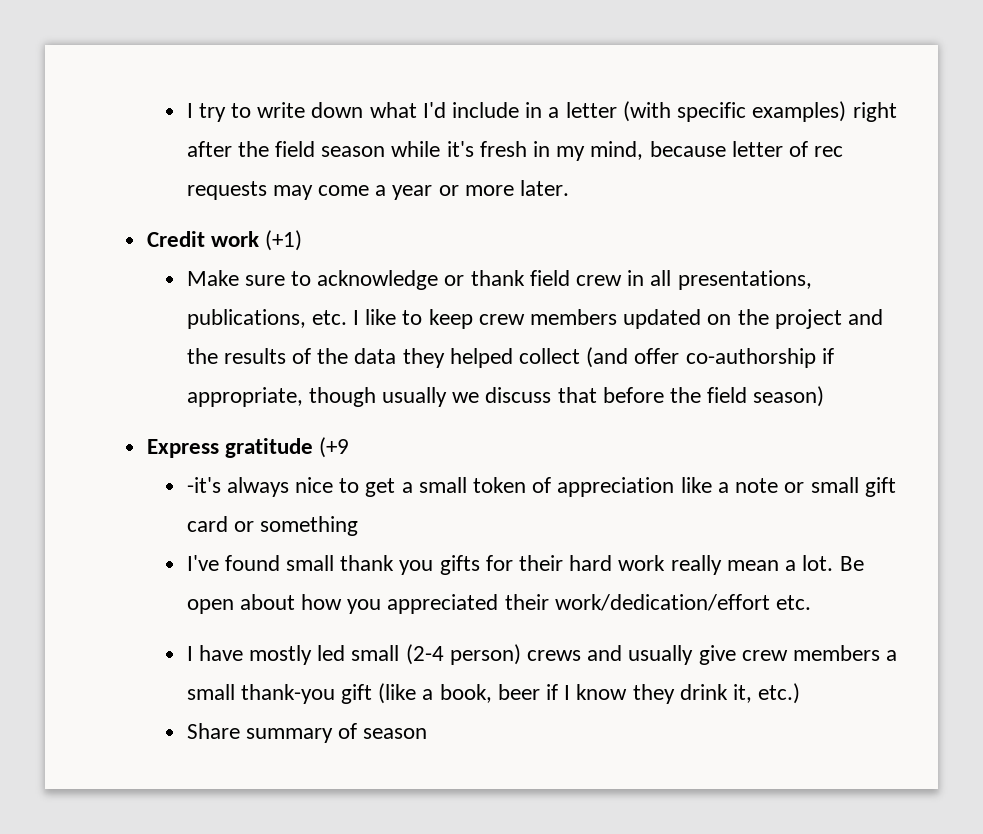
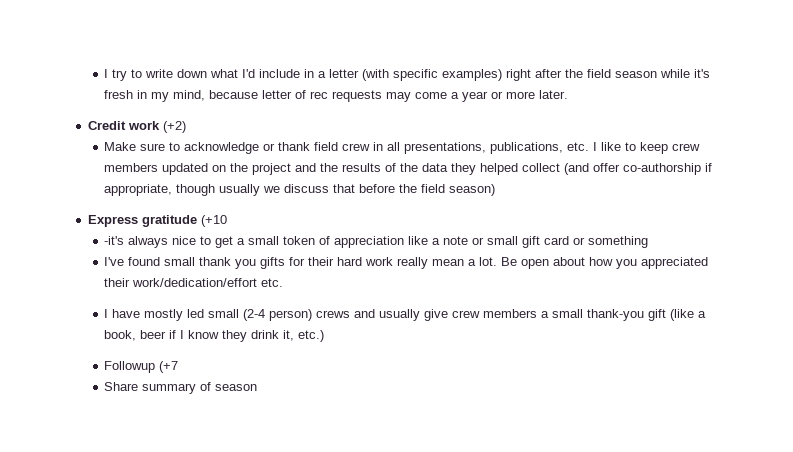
[265,230,303,251] (+1) -> [162,121,186,133] (+2)
[319,437,350,458] (+9 -> [200,215,227,227] (+10
(801, 693) none -> [104,361,179,373] // Followup (+7

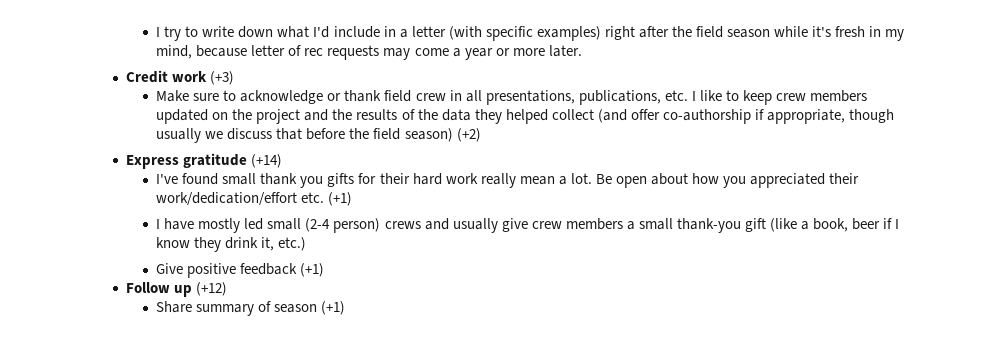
[162,121,186,133] (+2) -> [210,71,235,85] (+3)
(496, 190) none -> [456,128,481,142] (+2)
[200,215,227,227] [104,236,649,248] (+10 // -it's always nice to get a small token of appreciation like a note or small gift card or something -> [251,154,283,168] (+14)
(284, 282) none -> [328,192,353,206] (+1)
[104,361,179,373] Followup (+7 -> [156,263,325,278] [126,282,228,297] Give positive feedback (+1) // Follow up (+12)
(258, 387) none -> [321,301,346,315] (+1)

